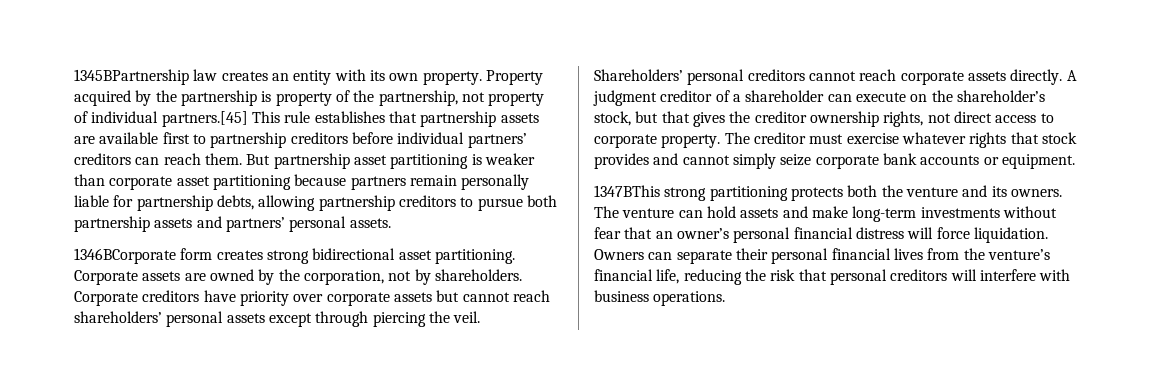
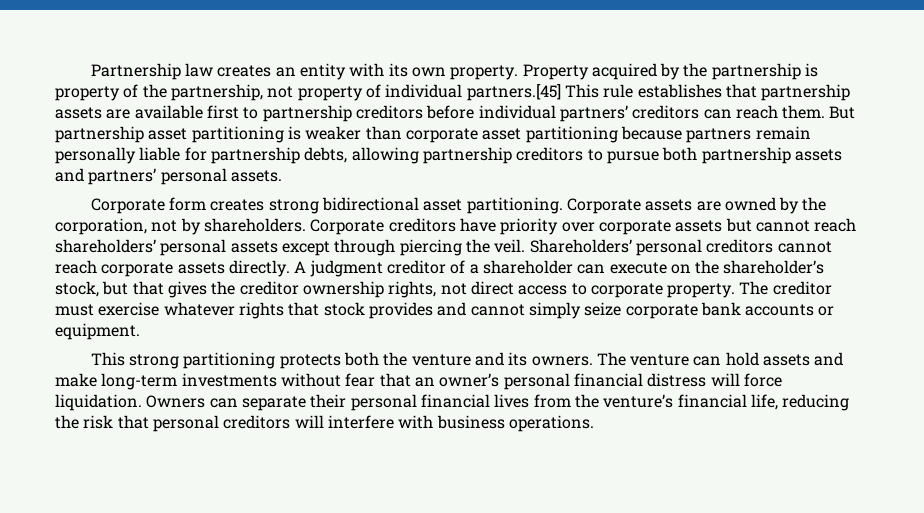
[74,69,189,85] 1345BPartnership -> [90,63,181,80] Partnership
[74,248,176,264] 1346BCorporate -> [90,198,165,214] Corporate
[594,185,660,197] 1347BThis -> [90,352,125,366] This

